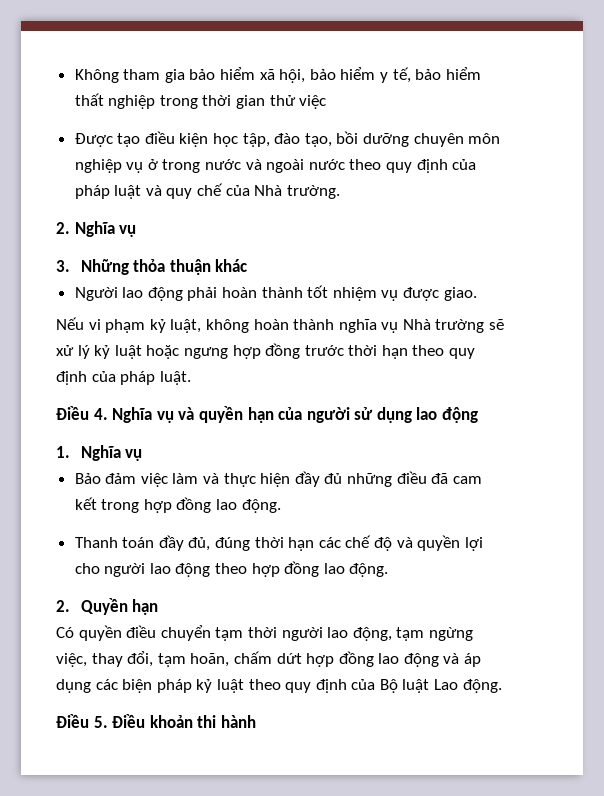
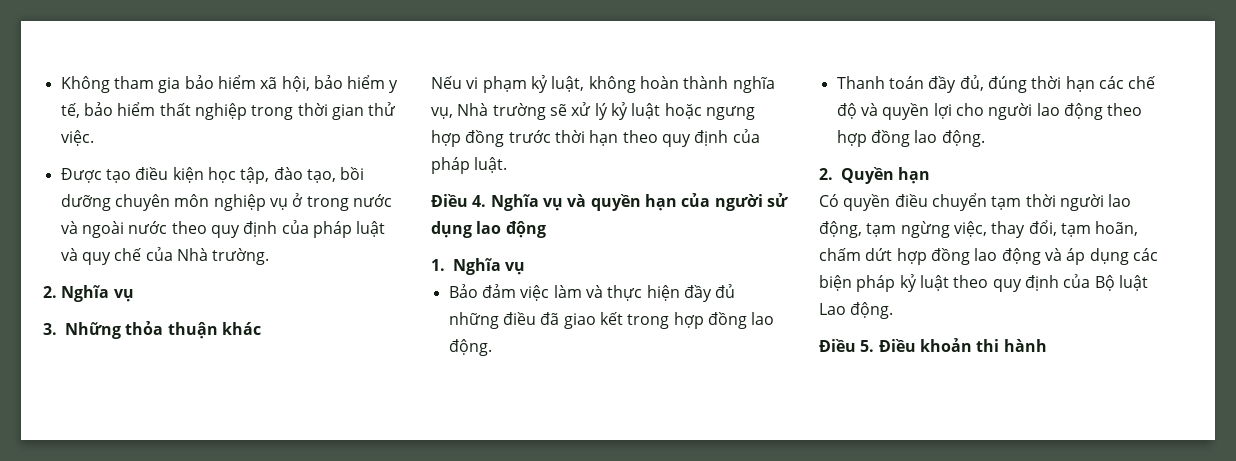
[299,95,327,109] việc -> [60,130,94,146] việc.
[74,285,477,301] // Người lao động phải hoàn thành tốt nhiệm vụ được giao. -> (261, 328) none
[381,322,399,333] vụ -> [431,107,453,119] vụ,
[452,476,482,484] cam -> [563,313,596,329] giao

